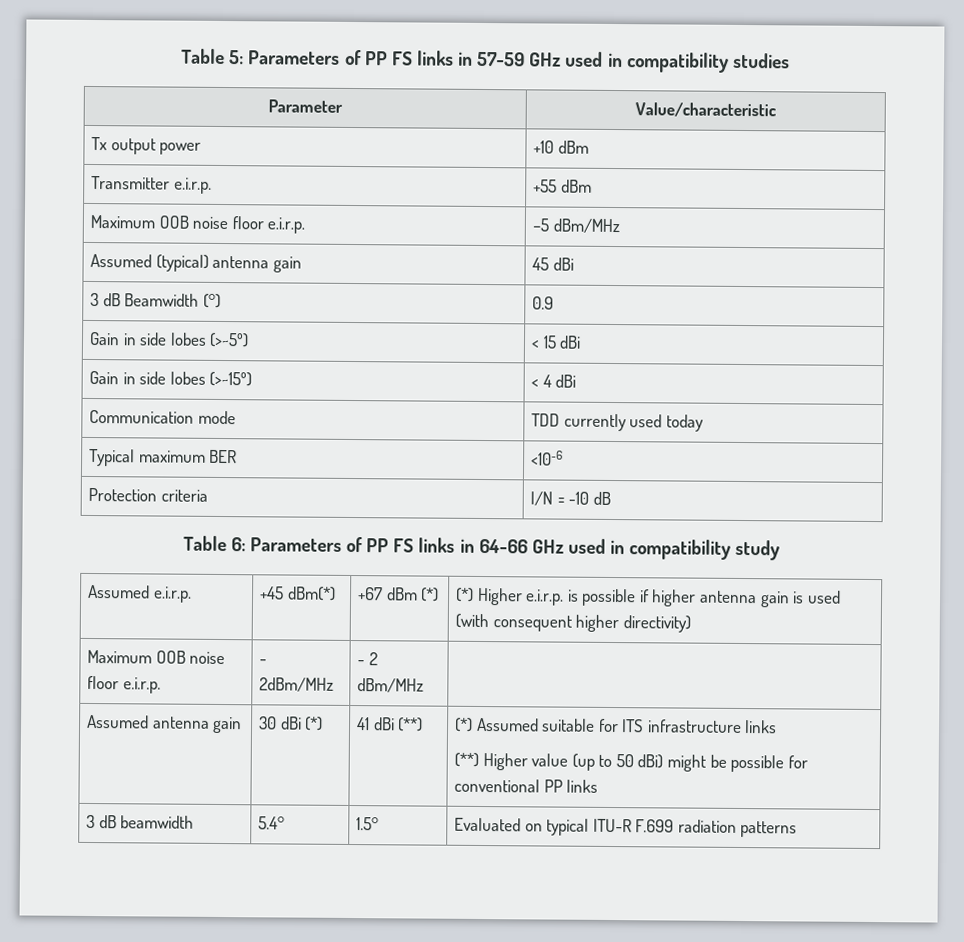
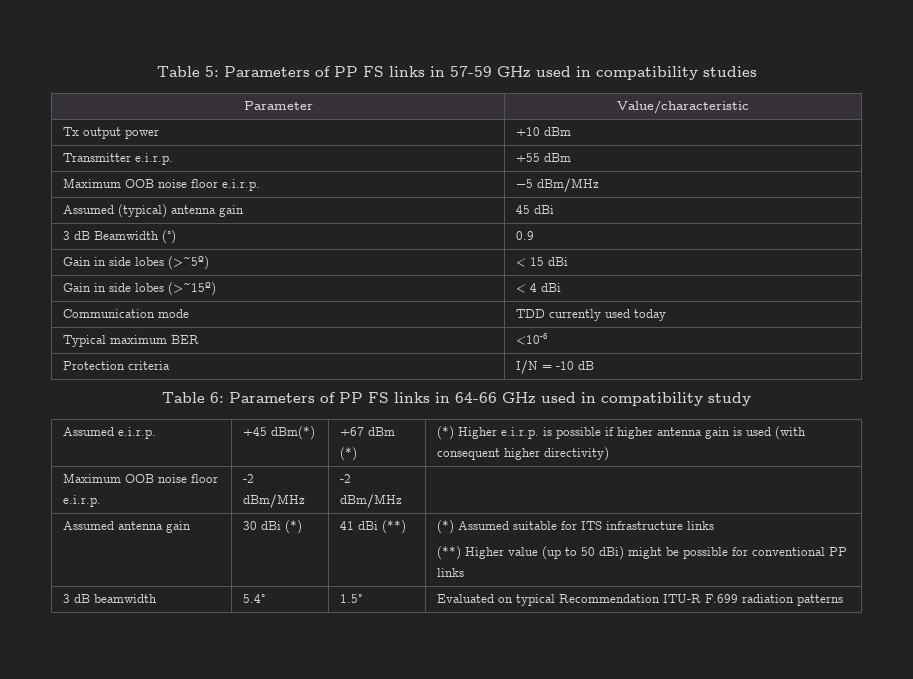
[258,659,267,665] [258,677,334,692] [356,652,378,666] - 2dBm/MHz | - 2 -> [242,474,254,483] [242,494,305,508] [339,474,351,483] -2 dBm/MHz | -2
(590, 827) none -> [558,594,660,603] Recommendation

